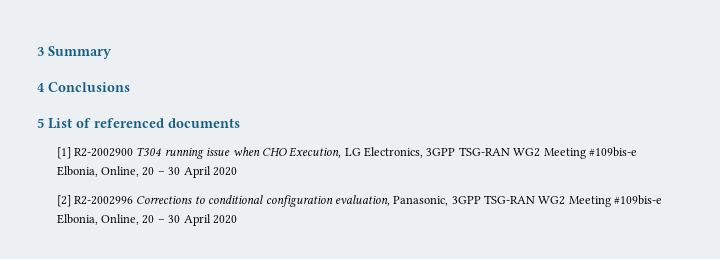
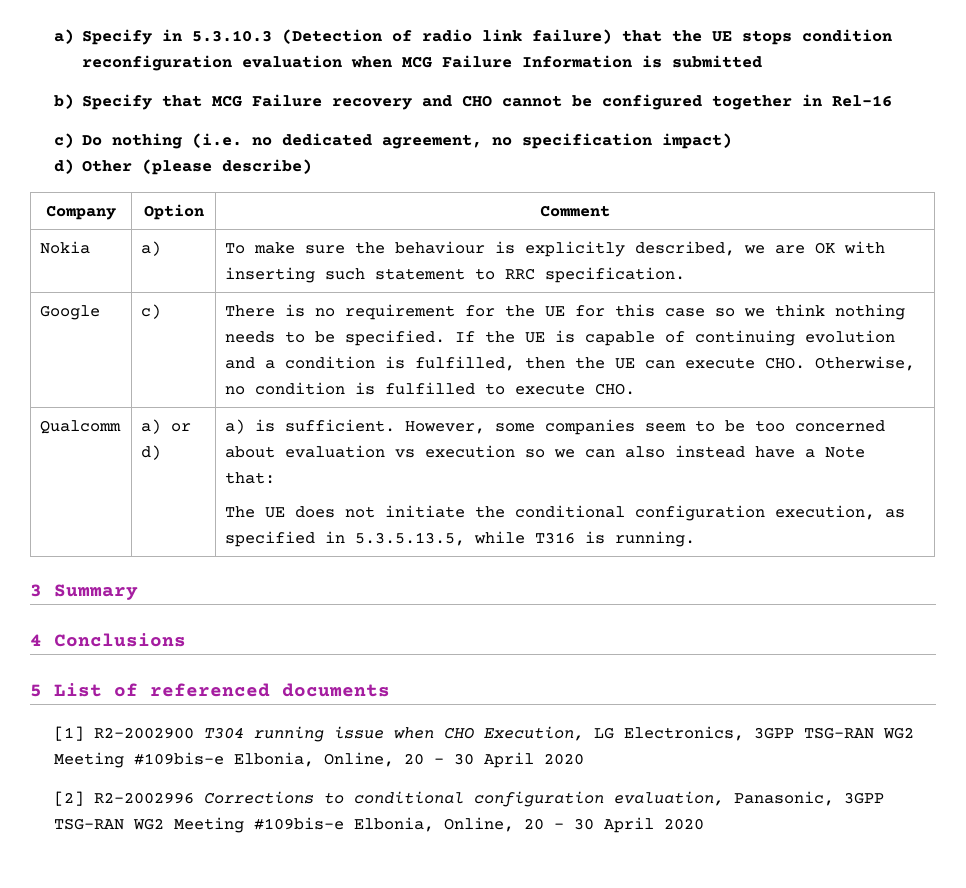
(37, 51) none -> [53,29,893,45] [82,55,763,71] [53,94,893,110] [53,133,733,149] [53,159,313,175] [46,205,116,220] [143,204,204,220] [540,205,610,217] [40,241,91,254] [141,241,162,256] [225,241,886,257] [225,267,686,283] [40,305,101,320] [141,304,162,319] [225,304,906,320] [225,330,896,346] [225,356,916,371] [225,382,636,395] [40,420,122,434] [141,419,192,434] [141,445,162,460] [225,419,886,435] [225,445,866,458] [225,472,276,484] [225,505,906,521] [225,531,696,547] a) Specify in 5.3.10.3 (Detection of radio link failure) that the UE stops condition reconfiguration evaluation when MCG Failure Information is submitted // b) Specify that MCG Failure recovery and CHO cannot be configured together in Rel-16 // c) Do nothing (i.e. no dedicated agreement, no specification impact) // d) Other (please describe) // Company | Option | Comment // Nokia | a) | To make sure the behaviour is explicitly described, we are OK with inserting such statement to RRC specification. // Google | c) | There is no requirement for the UE for this case so we think nothing needs to be specified. If the UE is capable of continuing evolution and a condition is fulfilled, then the UE can execute CHO. Otherwise, no condition is fulfilled to execute CHO. // Qualcomm | a) or d) | a) is sufficient. However, some companies seem to be too concerned about evaluation vs execution so we can also instead have a Note that: // The UE does not initiate the conditional configuration execution, as specified in 5.3.5.13.5, while T316 is running. //

